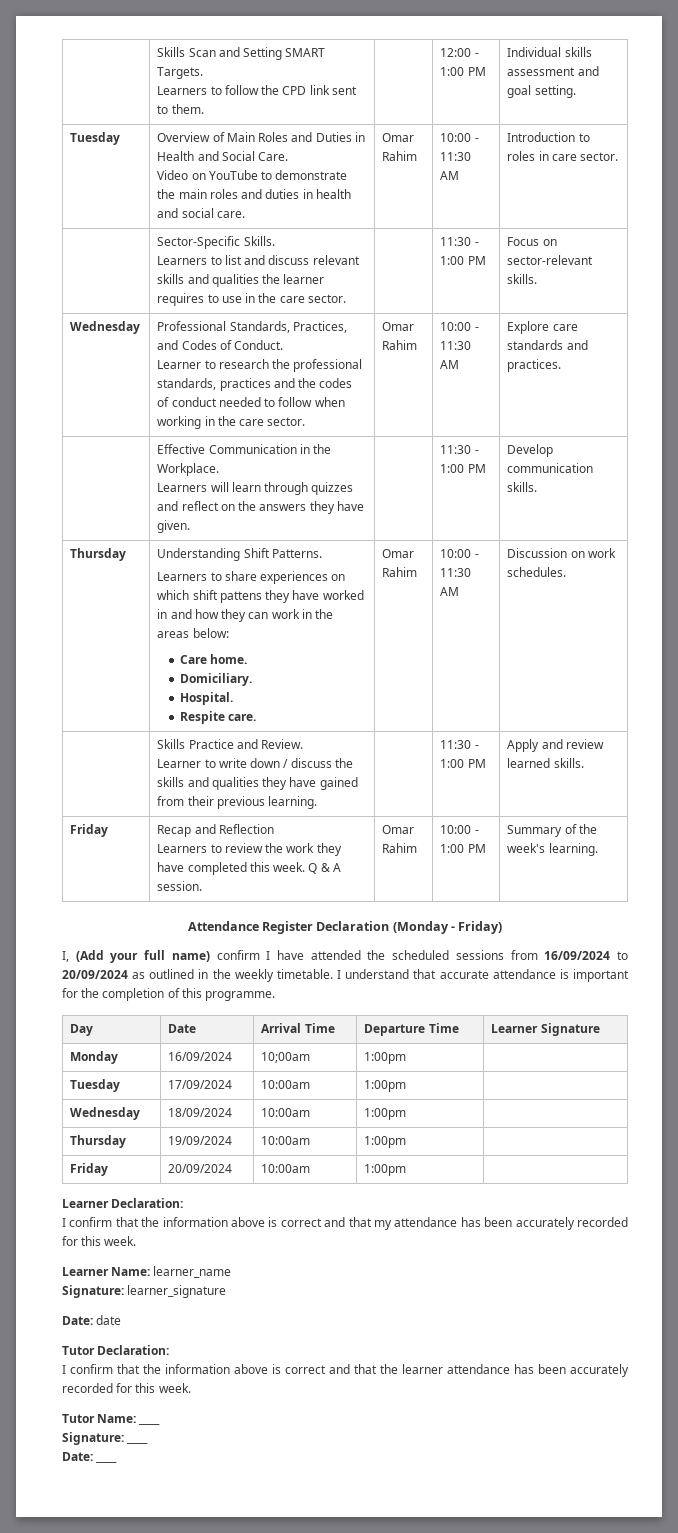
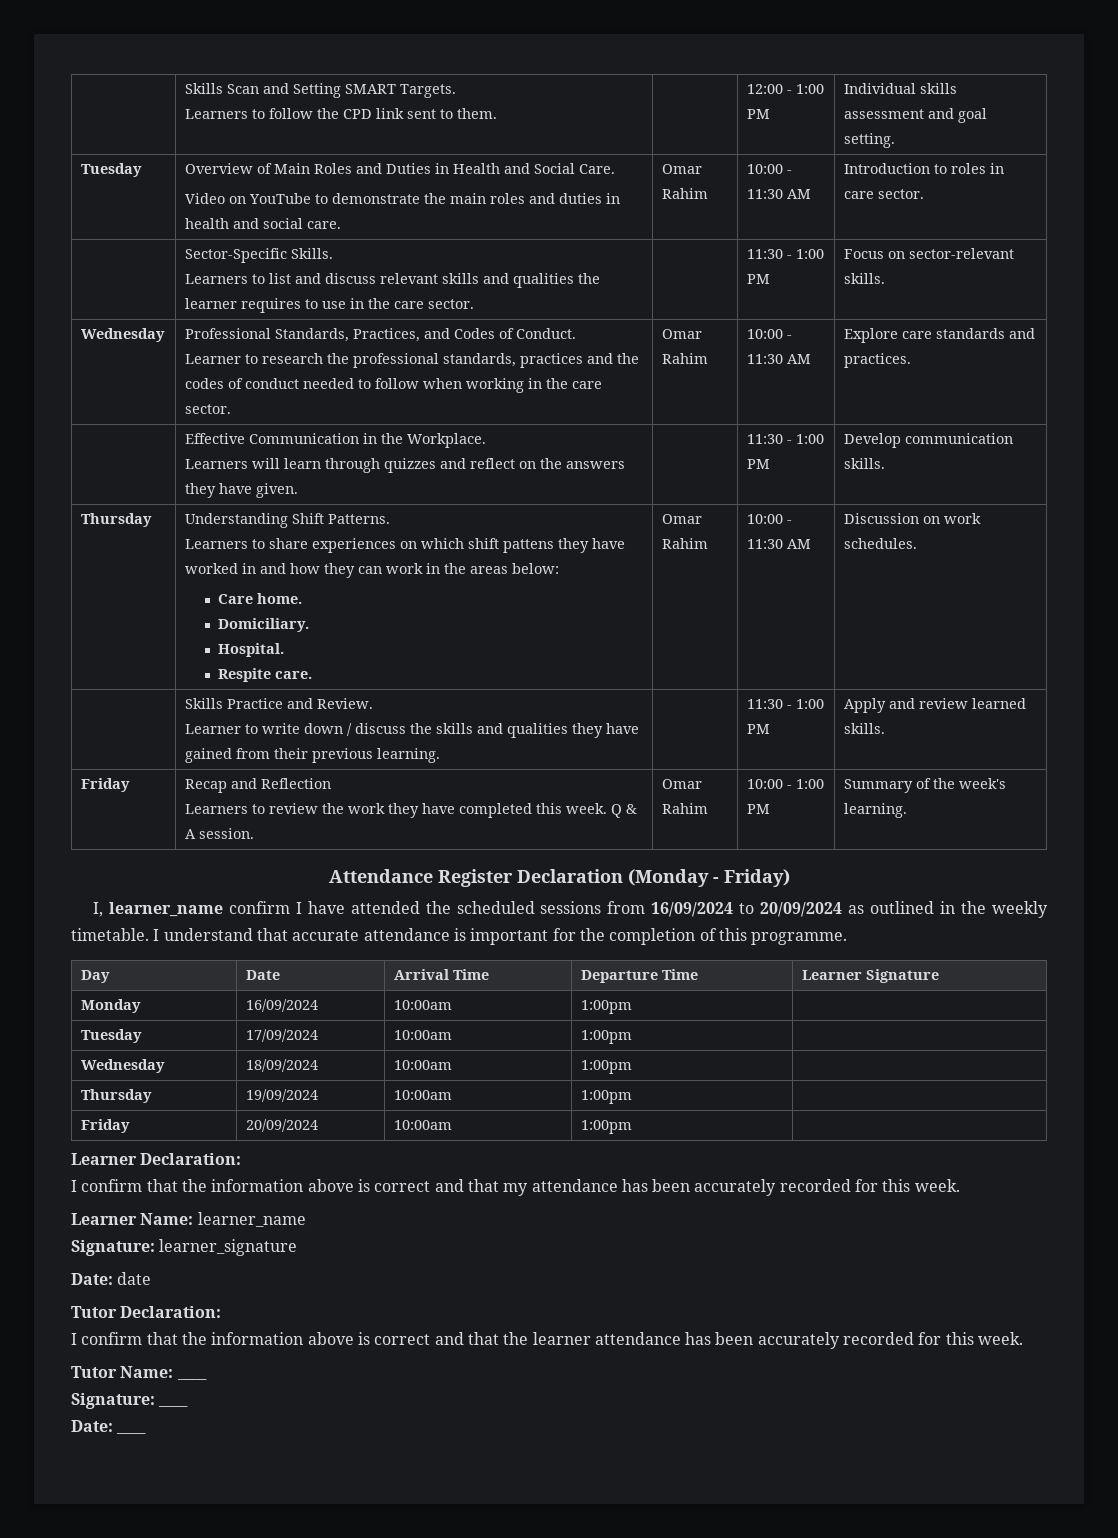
[75,950,210,963] (Add your full name) -> [108,902,223,917] learner_name
[261,1052,311,1063] 10;00am -> [394,1000,453,1010] 10:00am

